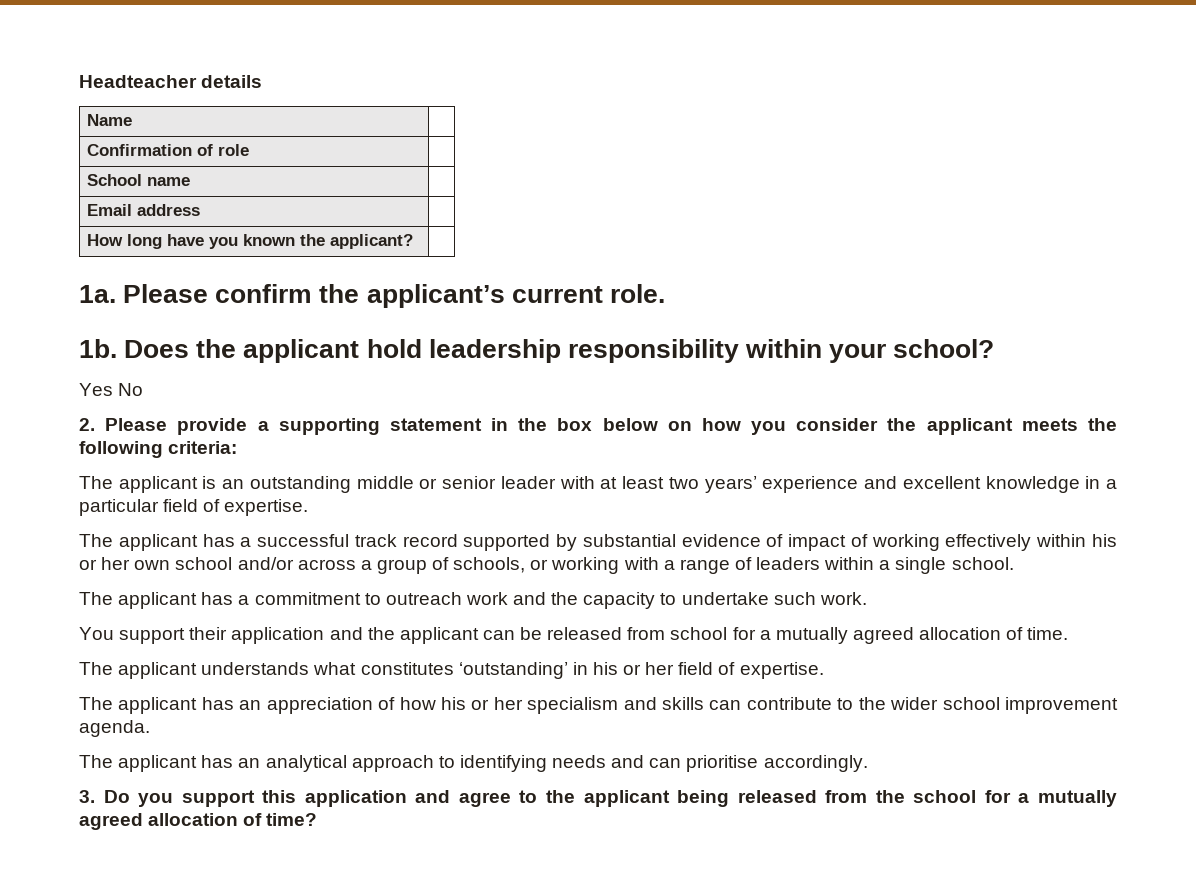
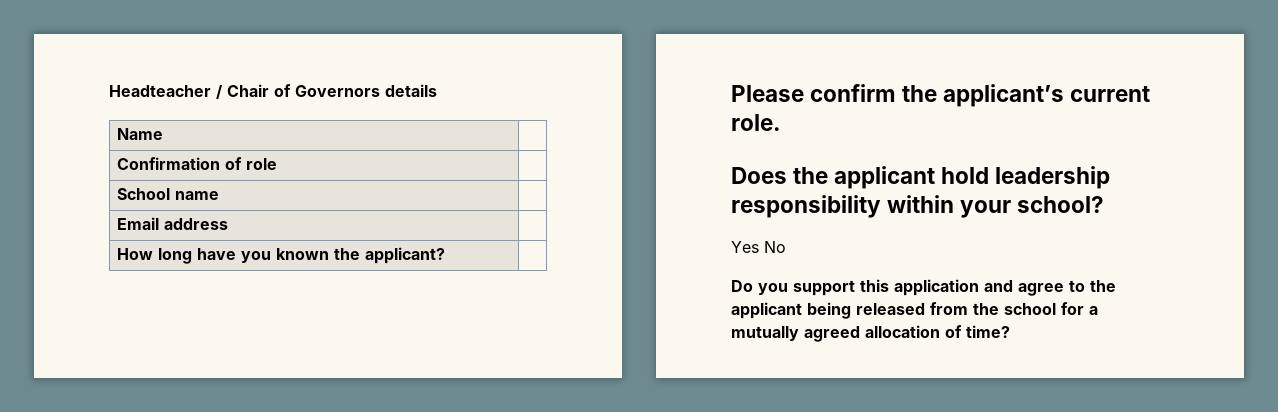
(197, 81) none -> [216,84,380,99] / Chair of Governors
[79,285,116,303] 1a. -> (445, 255) none
[79,339,117,358] 1b. -> (781, 122) none
[79,418,1117,435] [79,441,238,458] [79,476,1117,493] [79,499,309,516] [79,534,1117,551] [79,557,1014,574] [79,592,867,609] [79,627,1069,644] [79,662,824,679] [79,697,1119,714] [79,720,150,737] [79,755,868,772] [79,790,95,803] 2. Please provide a supporting statement in the box below on how you consider the applicant meets the following criteria: // The applicant is an outstanding middle or senior leader with at least two years’ experience and excellent knowledge in a particular field of expertise. // The applicant has a successful track record supported by substantial evidence of impact of working effectively within his or her own school and/or across a group of schools, or working with a range of leaders within a single school. // The applicant has a commitment to outreach work and the capacity to undertake such work. // You support their application and the applicant can be released from school for a mutually agreed allocation of time. // The applicant understands what constitutes ‘outstanding’ in his or her field of expertise. // The applicant has an appreciation of how his or her specialism and skills can contribute to the wider school improvement agenda. // The applicant has an analytical approach to identifying needs and can prioritise accordingly. // 3. -> (786, 247) none

